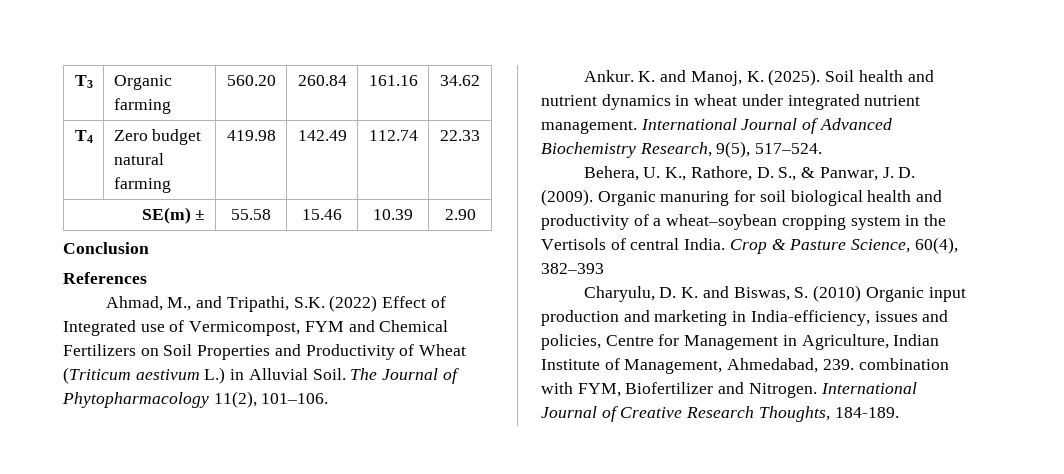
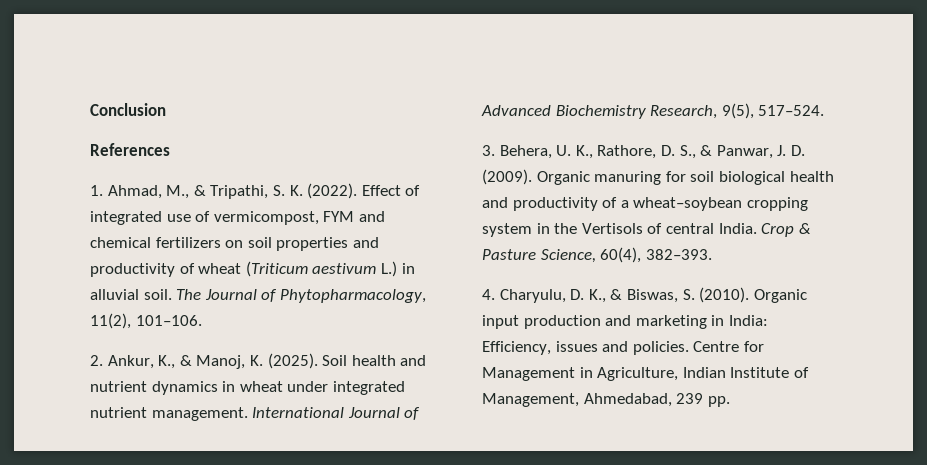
[74,75,93,88] [113,75,172,90] [113,98,171,114] [226,75,276,86] [297,75,347,86] [368,75,418,86] [440,75,480,86] [74,130,93,143] [113,129,202,145] [113,153,164,165] [113,177,171,193] [226,130,276,141] [297,130,347,141] [368,130,418,141] [440,130,480,141] [141,207,206,224] [231,209,271,220] [302,209,342,220] [373,209,413,220] [444,209,476,220] T3 | Organic farming | 560.20 | 260.84 | 161.16 | 34.62 // T4 | Zero budget natural farming | 419.98 | 142.49 | 112.74 | 22.33 // SE(m) ± | 55.58 | 15.46 | 10.39 | 2.90 // -> (90, 109) none
(147, 278) none -> [90,185,103,196] 1.
[196,295,378,312] and Tripathi, S.K. (2022) -> [193,183,358,199] & Tripathi, S. K. (2022).
[63,320,136,336] Integrated -> [90,211,162,225] integrated
[189,321,301,336] Vermicompost, -> [213,211,319,225] vermicompost,
[379,320,449,332] [63,344,467,360] Chemical Fertilizers on Soil Properties and Productivity of Wheat -> [90,237,379,251] [90,263,242,277] chemical fertilizers on soil properties and productivity of wheat
[248,368,346,380] Alluvial Soil. -> [90,289,172,300] alluvial soil.
[62,392,209,408] Phytopharmacology -> [279,289,426,303] Phytopharmacology,
[583,70,687,82] Ankur. K. and -> [90,355,192,369] 2. Ankur, K., &
(823, 148) none -> [482,145,495,156] 3.
[541,263,604,274] [583,286,729,302] 382–393 // Charyulu, D. K. and -> [645,249,712,260] [482,289,623,303] 382–393. // 4. Charyulu, D. K., &
[813,285,862,302] (2010) -> [699,287,750,303] (2010).
[750,310,870,326] India-efficiency, -> [728,315,768,326] [482,341,551,355] India: Efficiency,
[541,334,601,350] policies, -> [632,341,689,355] policies.
[822,358,949,370] [541,382,917,398] [541,406,899,422] 239. combination with FYM, Biofertilizer and Nitrogen. International Journal of Creative Research Thoughts, 184-189. -> [676,393,730,407] 239 pp.

